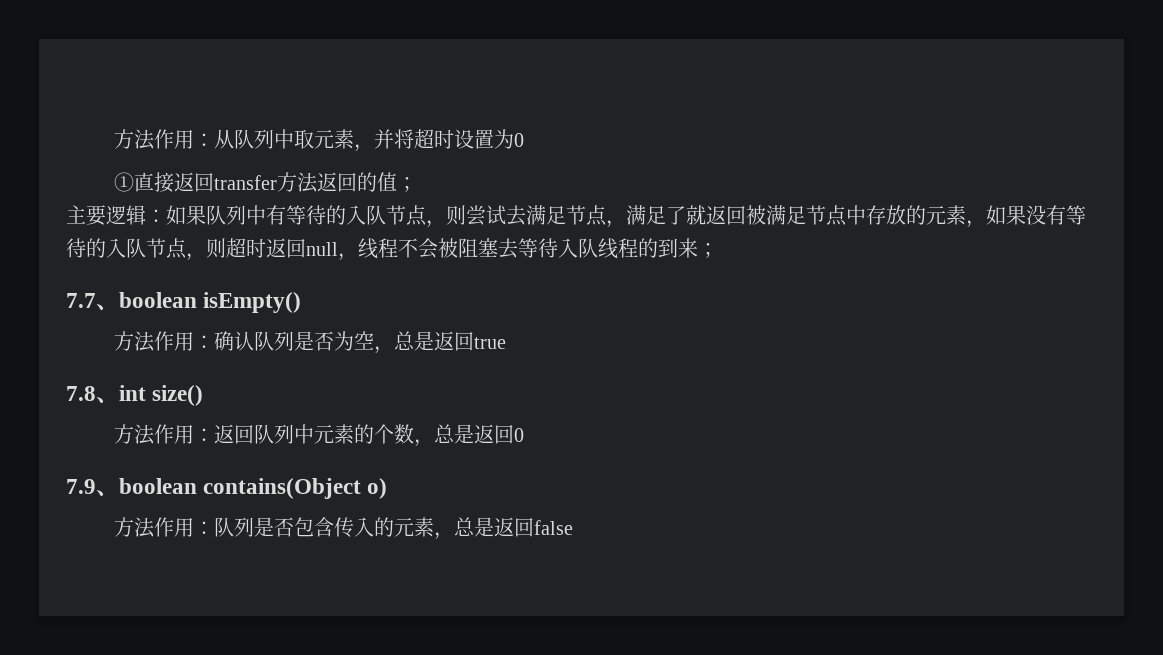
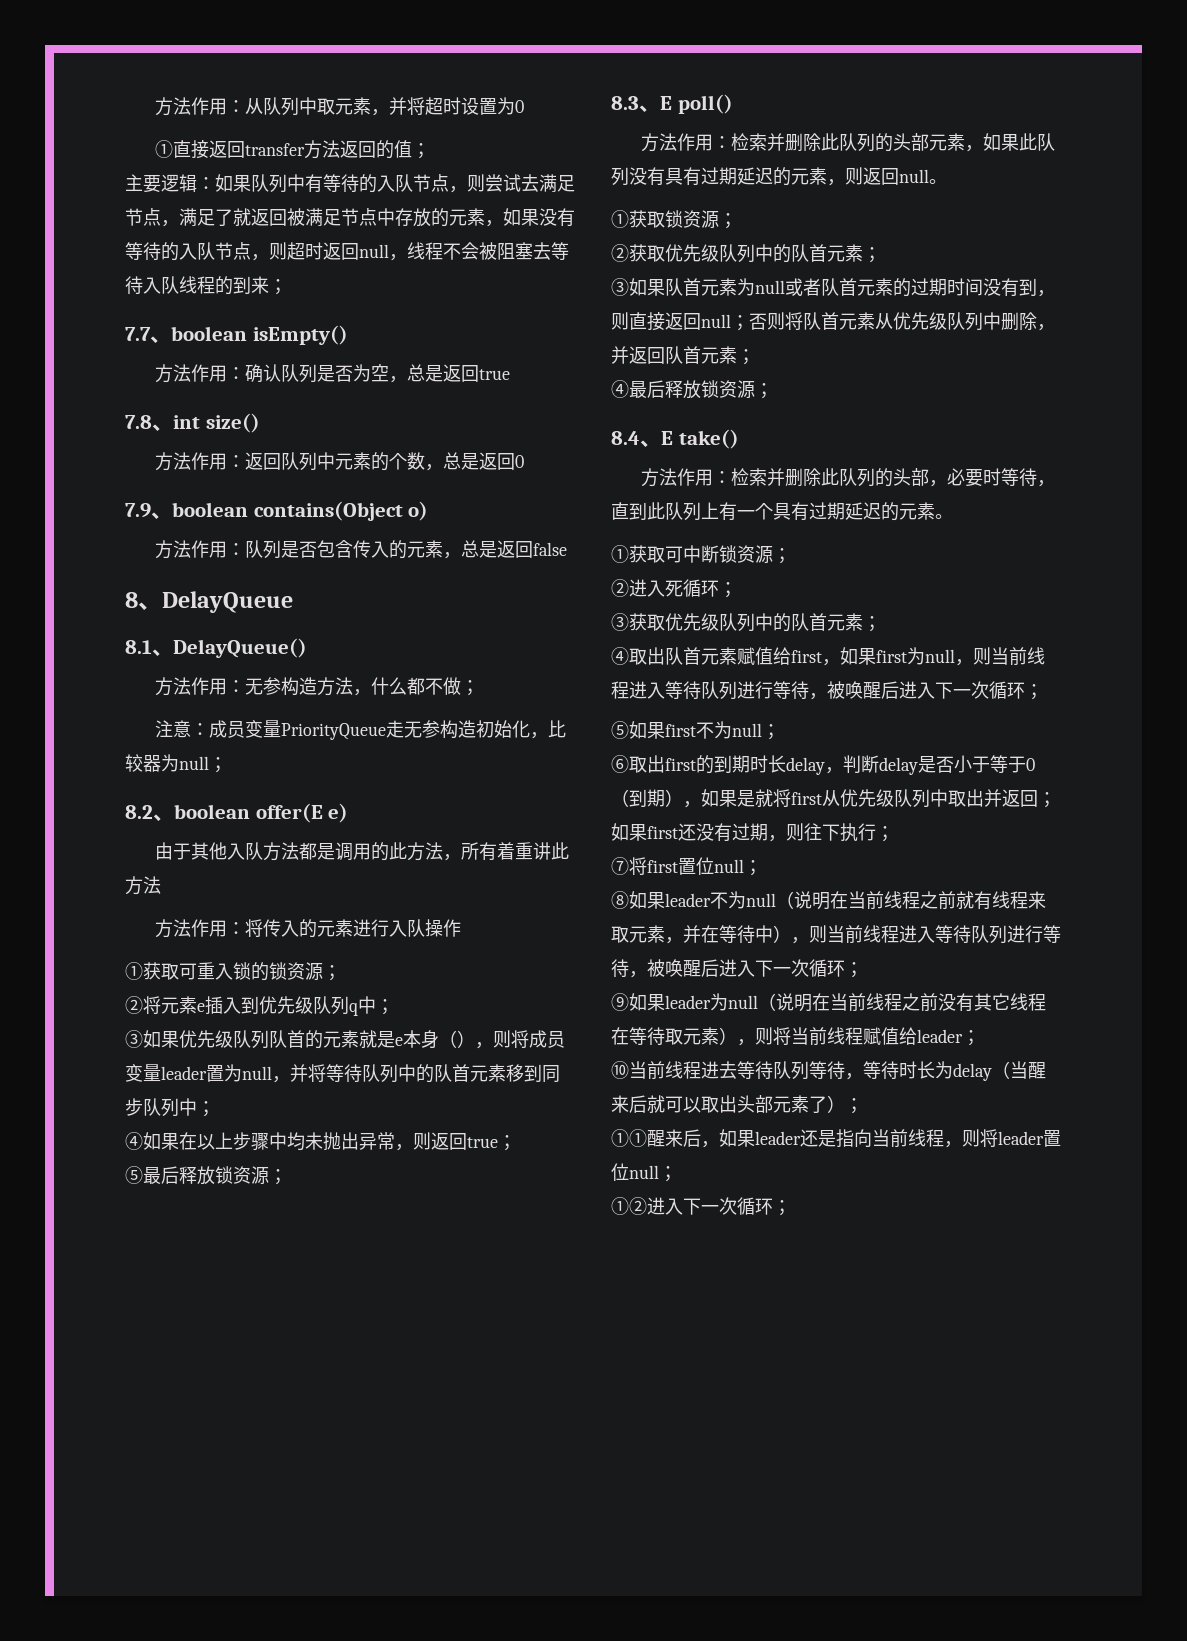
(573, 527) none -> [125,591,293,613] [125,638,307,658] [155,677,480,696] [155,720,567,740] [125,754,227,773] [125,803,349,823] [155,842,570,861] [125,876,161,895] [155,919,462,938] [125,962,341,981] [125,996,394,1016] [125,1030,565,1049] [125,1064,560,1083] [125,1098,215,1117] [125,1132,516,1151] [125,1166,287,1185] [611,94,733,114] [641,133,1056,152] [611,167,947,186] [611,210,737,229] [611,244,881,263] [611,278,1055,297] [611,312,1055,331] [611,346,755,365] [611,380,773,399] [611,429,739,449] [641,468,1056,487] [611,502,953,521] [611,545,791,564] [611,579,737,598] [611,613,881,632] [611,647,1045,666] [611,681,1043,700] [611,721,780,740] [611,755,1035,775] [611,789,1056,808] [611,823,894,842] [611,857,762,876] [611,891,1046,910] [611,925,1061,944] [611,959,863,978] [611,993,1046,1012] [611,1027,980,1046] [611,1061,1046,1081] [611,1095,863,1114] [611,1129,1061,1148] [611,1163,677,1182] [611,1197,791,1216] // 8、DelayQueue // 8.1、DelayQueue() // 方法作用：无参构造方法，什么都不做； // 注意：成员变量PriorityQueue走无参构造初始化，比较器为null； // 8.2、boolean offer(E e) // 由于其他入队方法都是调用的此方法，所有着重讲此方法 // 方法作用：将传入的元素进行入队操作 // ①获取可重入锁的锁资源； // ②将元素e插入到优先级队列q中； // ③如果优先级队列队首的元素就是e本身（），则将成员变量leader置为null，并将等待队列中的队首元素移到同步队列中； // ④如果在以上步骤中均未抛出异常，则返回true； // ⑤最后释放锁资源； // 8.3、E poll() // 方法作用：检索并删除此队列的头部元素，如果此队列没有具有过期延迟的元素，则返回null。 // ①获取锁资源； // ②获取优先级队列中的队首元素； // ③如果队首元素为null或者队首元素的过期时间没有到，则直接返回null；否则将队首元素从优先级队列中删除，并返回队首元素； // ④最后释放锁资源； // 8.4、E take() // 方法作用：检索并删除此队列的头部，必要时等待，直到此队列上有一个具有过期延迟的元素。 // ①获取可中断锁资源； // ②进入死循环； // ③获取优先级队列中的队首元素； // ④取出队首元素赋值给first，如果first为null，则当前线程进入等待队列进行等待，被唤醒后进入下一次循环； // ⑤如果first不为null； // ⑥取出first的到期时长delay，判断delay是否小于等于0（到期），如果是就将first从优先级队列中取出并返回；如果first还没有过期，则往下执行； // ⑦将first置位null； // ⑧如果leader不为null（说明在当前线程之前就有线程来取元素，并在等待中），则当前线程进入等待队列进行等待，被唤醒后进入下一次循环； // ⑨如果leader为null（说明在当前线程之前没有其它线程在等待取元素），则将当前线程赋值给leader； // ⑩当前线程进去等待队列等待，等待时长为delay（当醒来后就可以取出头部元素了）； // ①①醒来后，如果leader还是指向当前线程，则将leader置位null； // ①②进入下一次循环；

